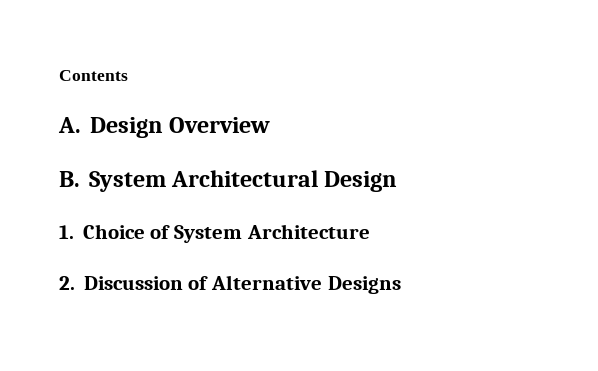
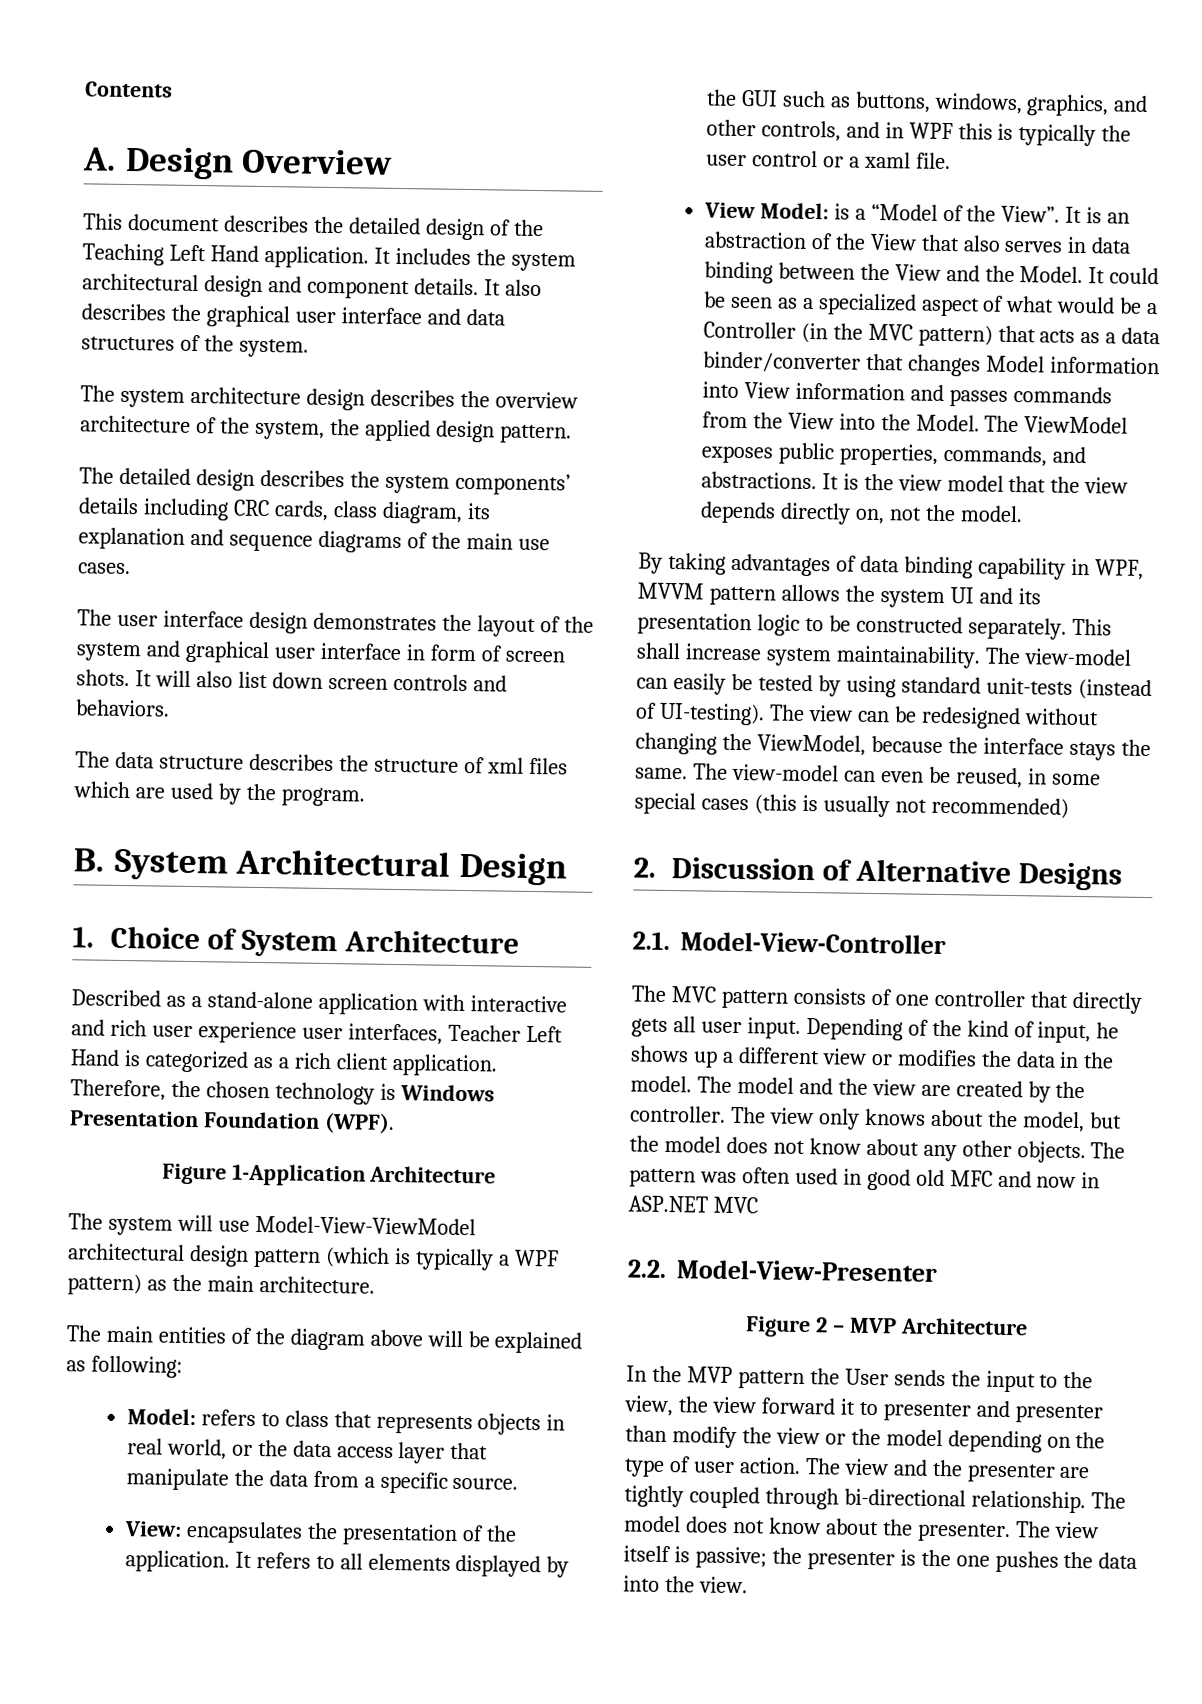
(271, 125) none -> [83,213,544,241] [82,243,576,272] [82,273,542,300] [81,303,505,328] [81,334,309,358] [80,385,578,411] [80,415,572,444] [79,467,571,496] [78,497,491,524] [78,527,550,554] [78,562,131,575] [77,609,594,638] [76,640,565,664] [76,669,507,692] [75,699,170,717] [75,751,568,775] [73,781,365,807] // This document describes the detailed design of the Teaching Left Hand application. It includes the system architectural design and component details. It also describes the graphical user interface and data structures of the system. // The system architecture design describes the overview architecture of the system, the applied design pattern. // The detailed design describes the system components’ details including CRC cards, class diagram, its explanation and sequence diagrams of the main use cases. // The user interface design demonstrates the layout of the system and graphical user interface in form of screen shots. It will also list down screen controls and behaviors. // The data structure describes the structure of xml files which are used by the program.
(370, 231) none -> [71,989,567,1016] [71,1019,563,1045] [70,1049,498,1077] [70,1079,495,1105] [69,1110,395,1134] [161,1163,497,1187] [68,1213,476,1236] [67,1243,559,1271] [67,1273,375,1296] [66,1325,583,1354] [66,1355,183,1378] [126,1408,566,1436] [126,1438,489,1464] [125,1468,519,1494] [123,1520,517,1546] [124,1550,570,1578] [705,89,1149,117] [705,119,1132,147] [705,150,951,170] [703,202,1131,224] [703,231,1132,254] [703,261,1160,285] [702,291,1159,317] [702,321,1161,347] [702,351,1160,377] [701,381,1112,407] [701,411,1129,434] [700,442,1086,467] [700,471,1129,494] [699,501,1023,525] [638,552,1144,580] [637,582,1041,609] [637,612,1112,640] [636,642,1132,669] [636,673,1152,701] [635,702,1099,730] [635,732,1151,761] [635,763,1101,789] [634,792,1069,819] // Described as a stand-alone application with interactive and rich user experience user interfaces, Teacher Left Hand is categorized as a rich client application. Therefore, the chosen technology is Windows Presentation Foundation (WPF). // Figure 1-Application Architecture // The system will use Model-View-ViewModel architectural design pattern (which is typically a WPF pattern) as the main architecture. // The main entities of the diagram above will be explained as following: // Model: refers to class that represents objects in real world, or the data access layer that manipulate the data from a specific source. // View: encapsulates the presentation of the application. It refers to all elements displayed by the GUI such as buttons, windows, graphics, and other controls, and in WPF this is typically the user control or a xaml file. // View Model: is a “Model of the View”. It is an abstraction of the View that also serves in data binding between the View and the Model. It could be seen as a specialized aspect of what would be a Controller (in the MVC pattern) that acts as a data binder/converter that changes Model information into View information and passes commands from the View into the Model. The ViewModel exposes public properties, commands, and abstractions. It is the view model that the view depends directly on, not the model. // By taking advantages of data binding capability in WPF, MVVM pattern allows the system UI and its presentation logic to be constructed separately. This shall increase system maintainability. The view-model can easily be tested by using standard unit-tests (instead of UI-testing). The view can be redesigned without changing the ViewModel, because the interface stays the same. The view-model can even be reused, in some special cases (this is usually not recommended)
(401, 285) none -> [632,931,946,955] [631,985,1142,1014] [631,1016,1120,1044] [630,1045,1115,1069] [630,1075,1086,1103] [630,1105,1122,1133] [629,1135,1126,1164] [629,1167,1101,1191] [628,1195,758,1214] [627,1259,938,1282] [745,1316,1028,1338] [626,1365,1094,1393] [624,1395,1103,1424] [625,1425,1106,1453] [624,1456,1091,1483] [624,1485,1126,1514] [624,1515,1099,1543] [623,1545,1138,1573] [623,1575,748,1594] // 2.1. Model-View-Controller // The MVC pattern consists of one controller that directly gets all user input. Depending of the kind of input, he shows up a different view or modifies the data in the model. The model and the view are created by the controller. The view only knows about the model, but the model does not know about any other objects. The pattern was often used in good old MFC and now in ASP.NET MVC // 2.2. Model-View-Presenter // Figure 2 – MVP Architecture // In the MVP pattern the User sends the input to the view, the view forward it to presenter and presenter than modify the view or the model depending on the type of user action. The view and the presenter are tightly coupled through bi-directional relationship. The model does not know about the presenter. The view itself is passive; the presenter is the one pushes the data into the view.

